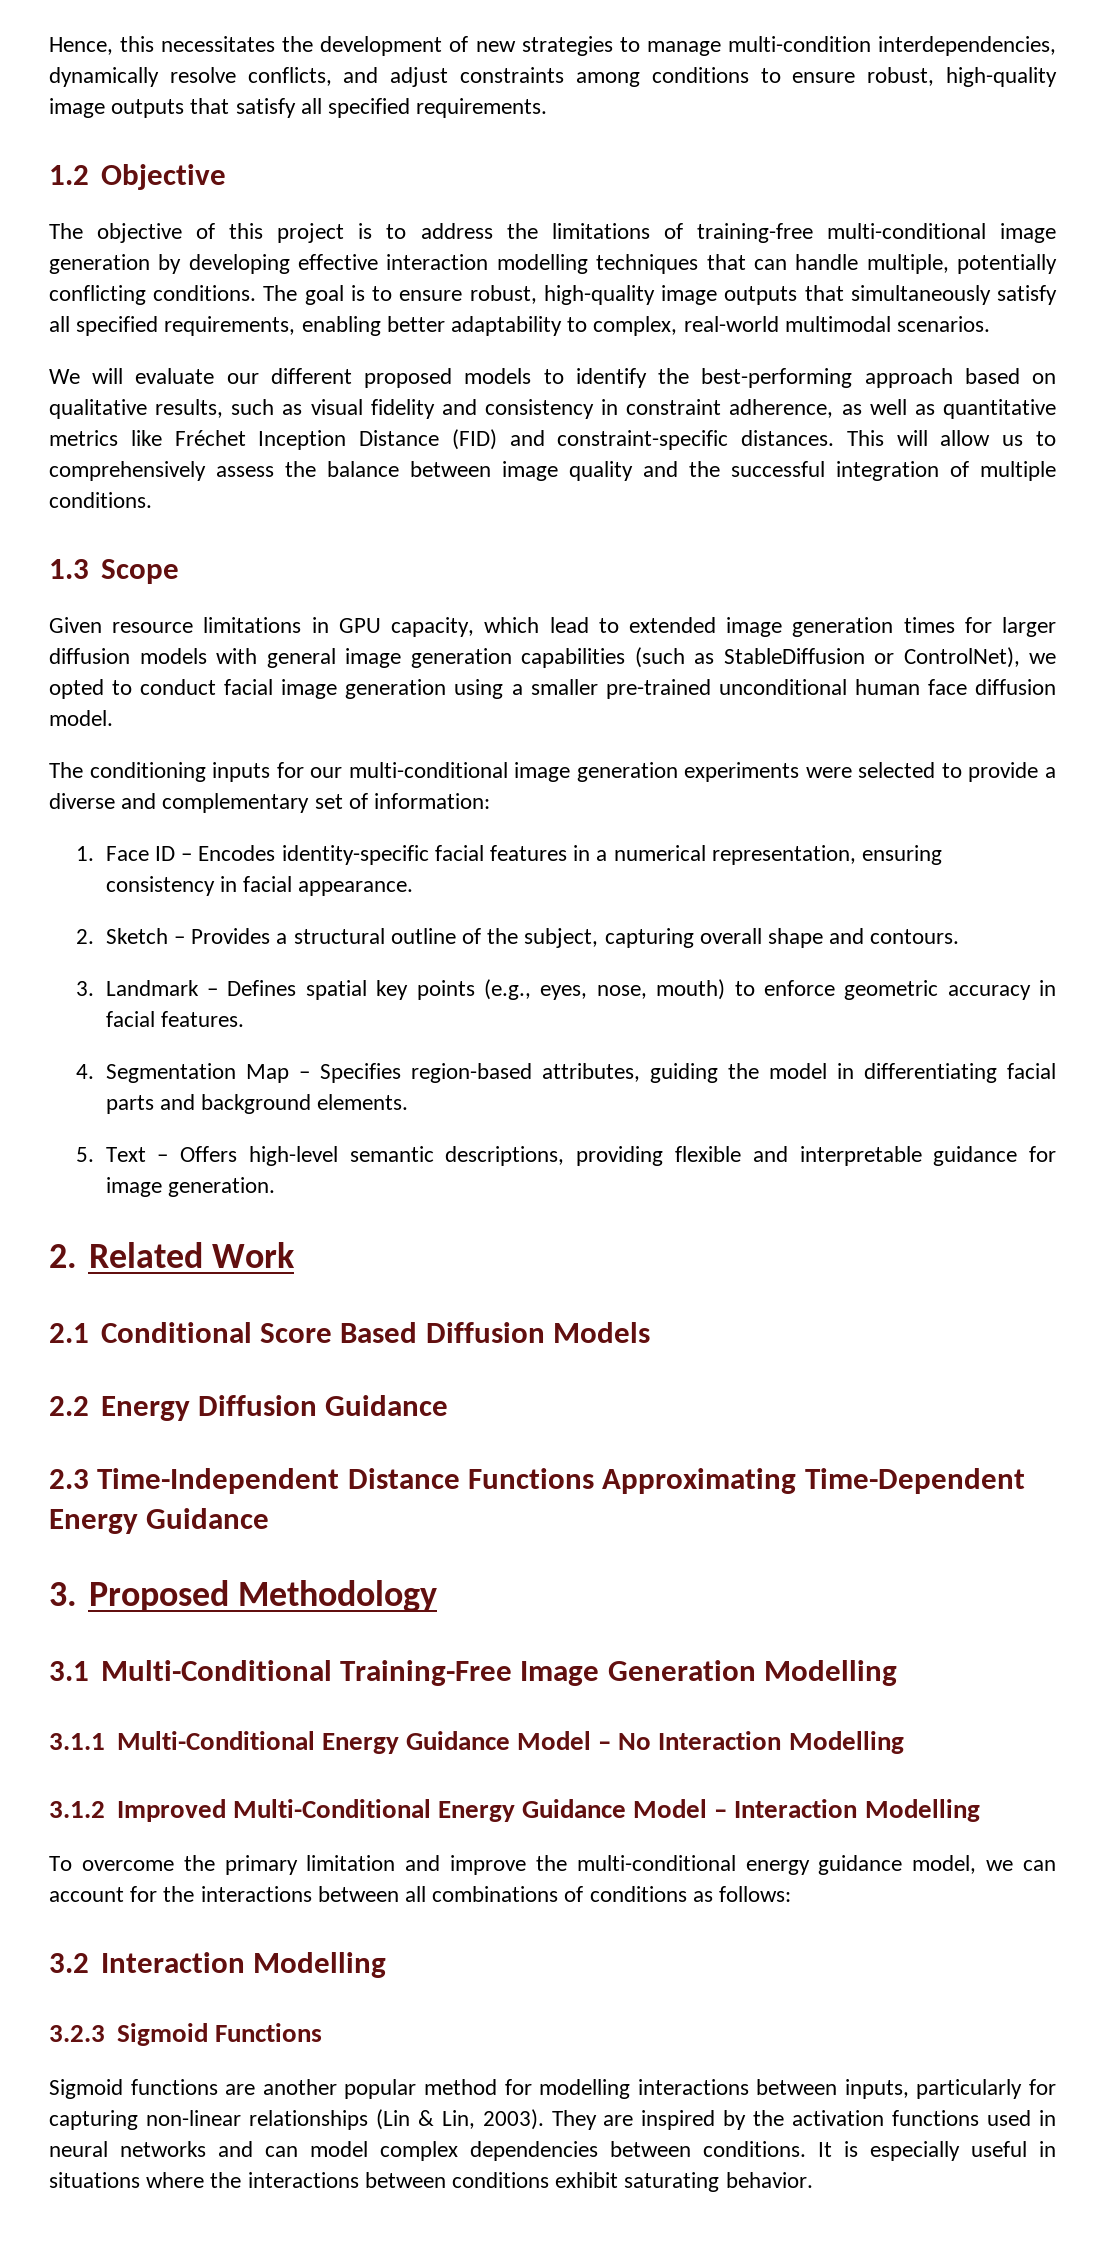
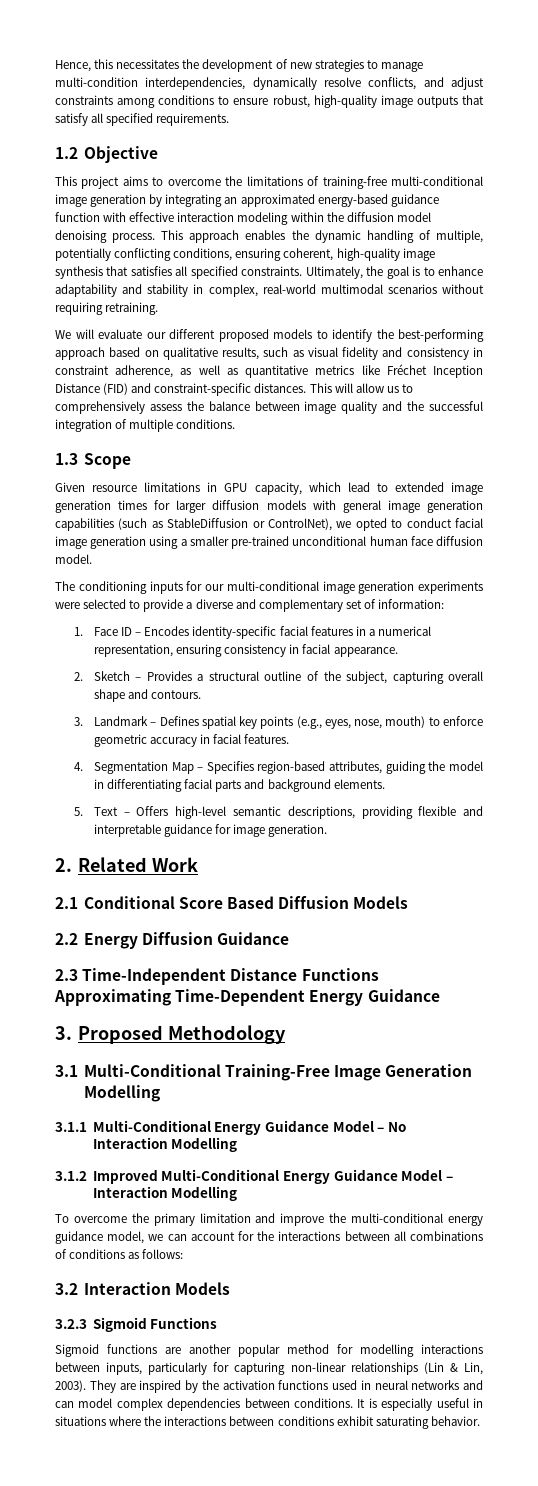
[49,223,493,243] The objective of this project is to address -> [55,176,221,189] This project aims to overcome
[188,254,1057,274] [49,285,1058,305] [49,316,991,336] developing effective interaction modelling techniques that can handle multiple, potentially conflicting conditions. The goal is to ensure robust, high-quality image outputs that simultaneously satisfy all specified requirements, enabling better adaptability to complex, real-world multimodal scenarios. -> [165,194,439,207] [55,212,431,225] [55,230,483,243] [55,248,435,261] [55,266,483,279] [55,284,484,297] [55,302,159,315] integrating an approximated energy-based guidance function with effective interaction modeling within the diffusion model denoising process. This approach enables the dynamic handling of multiple, potentially conflicting conditions, ensuring coherent, high-quality image synthesis that satisfies all specified constraints. Ultimately, the goal is to enhance adaptability and stability in complex, real-world multimodal scenarios without requiring retraining.
[252,1952,386,1978] Modelling -> [174,1282,230,1295] Models

